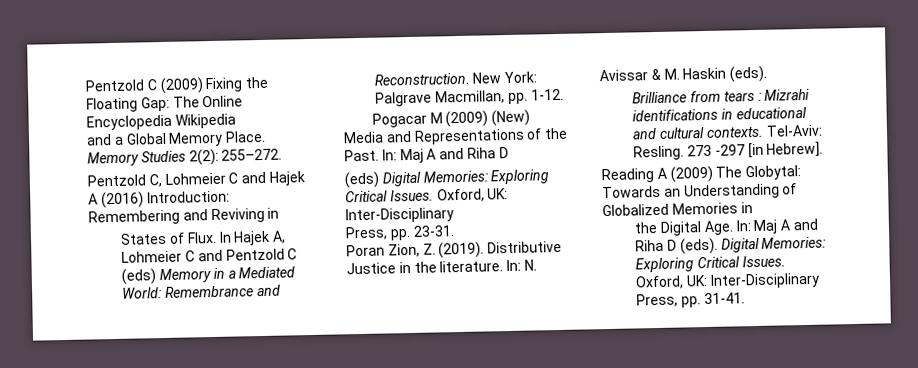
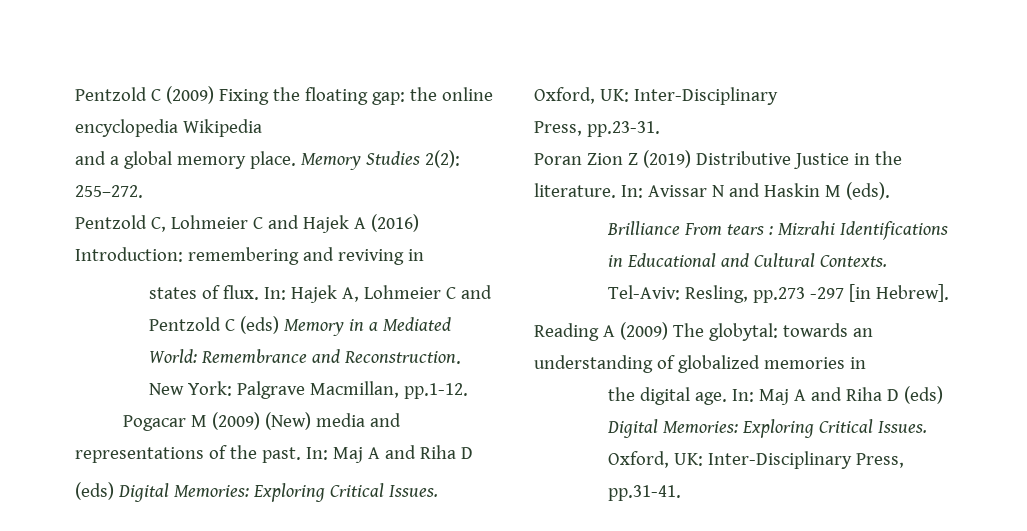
[86,95,244,113] [86,114,172,131] Floating Gap: The Online Encyclopedia -> [304,87,493,105] [75,119,178,137] floating gap: the online encyclopedia
[125,130,267,147] Global Memory Place. -> [123,151,296,169] global memory place.
[88,207,280,226] [120,231,232,245] Remembering and Reviving in // States of Flux. In -> [187,247,424,265] [148,285,286,300] remembering and reviving in // states of flux. In:
[507,88,564,105] pp. 1-12. -> [403,383,468,399] pp.1-12.
[343,128,525,145] Media and Representations -> [315,413,401,427] [75,447,204,463] media and representations
[344,149,379,162] Past. -> [261,447,301,463] past.
[389,225,455,241] pp. 23-31. -> [586,121,660,137] pp.23-31.
[387,241,485,259] Zion, Z. (2019). -> [586,150,691,168] Zion Z (2019)
[523,259,537,271] [599,67,727,82] N. Avissar & M. Haskin -> [647,183,841,197] Avissar N and Haskin M
[690,90,722,103] from -> [683,223,722,235] From
[632,106,807,122] [632,124,823,140] [633,144,713,161] identifications in educational and cultural contexts. Tel-Aviv: Resling. 273 -> [839,221,948,240] [607,253,887,267] [607,285,805,303] Identifications in Educational and Cultural Contexts. Tel-Aviv: Resling, pp.273
[745,165,802,181] [602,183,798,200] [602,202,738,217] Globytal: Towards an Understanding of Globalized Memories -> [708,323,873,341] [534,355,845,373] globytal: towards an understanding of globalized memories
[660,218,818,236] [635,237,718,255] Digital Age. In: Maj A and Riha D (eds). -> [639,386,943,405] digital age. In: Maj A and Riha D (eds)
[681,292,745,308] pp. 31-41. -> [607,485,681,501] pp.31-41.

